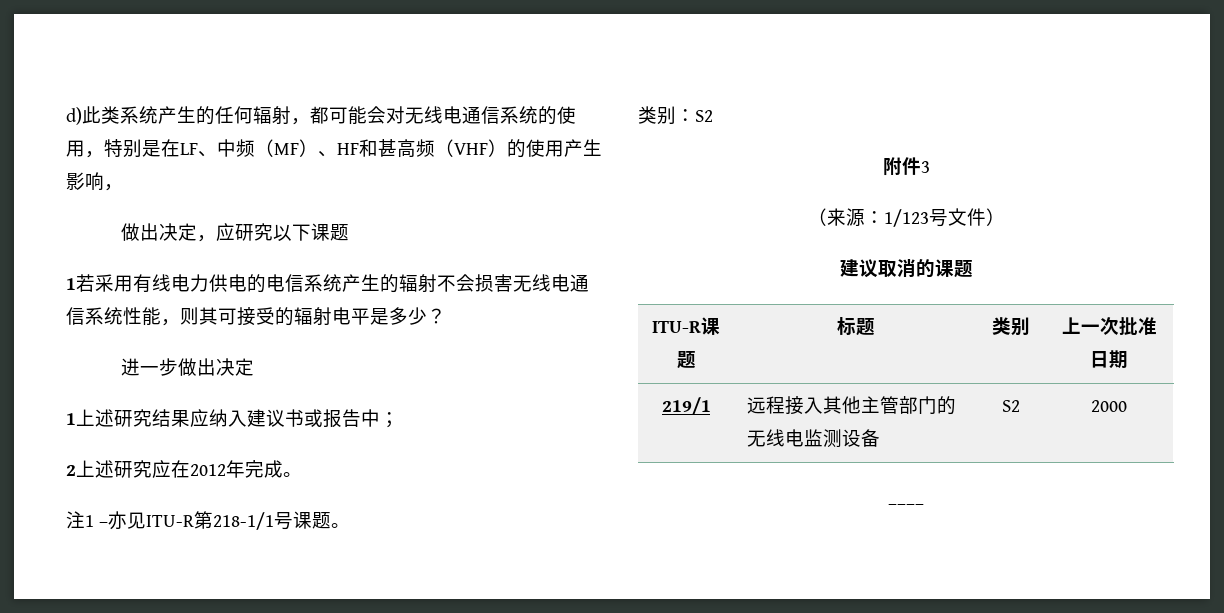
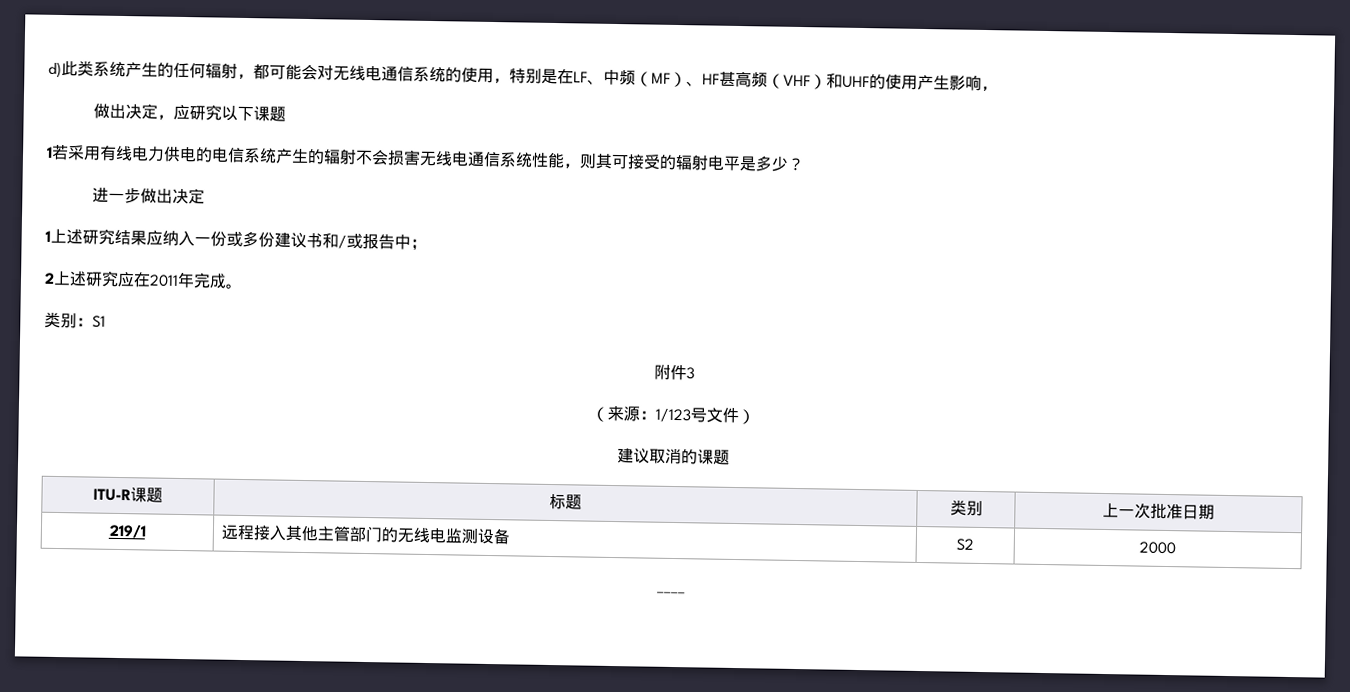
[359,139,378,157] 和 -> (720, 79) none
(507, 148) none -> [826,73,870,89] 和UHF
[247,409,304,427] 建议书 -> [194,230,347,249] 一份或多份建议书和/
[190,464,226,476] 2012 -> [149,274,179,287] 2011
[66,511,350,530] // 注1 –亦见ITU-R第218-1/1号课题。 -> (242, 286) none
[695,110,713,122] S2 -> [92,315,106,328] S1

